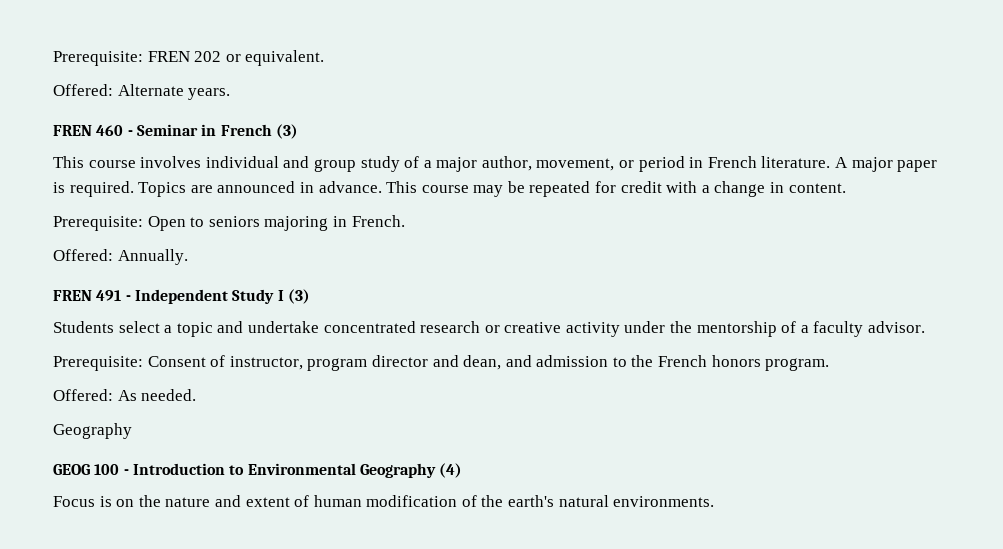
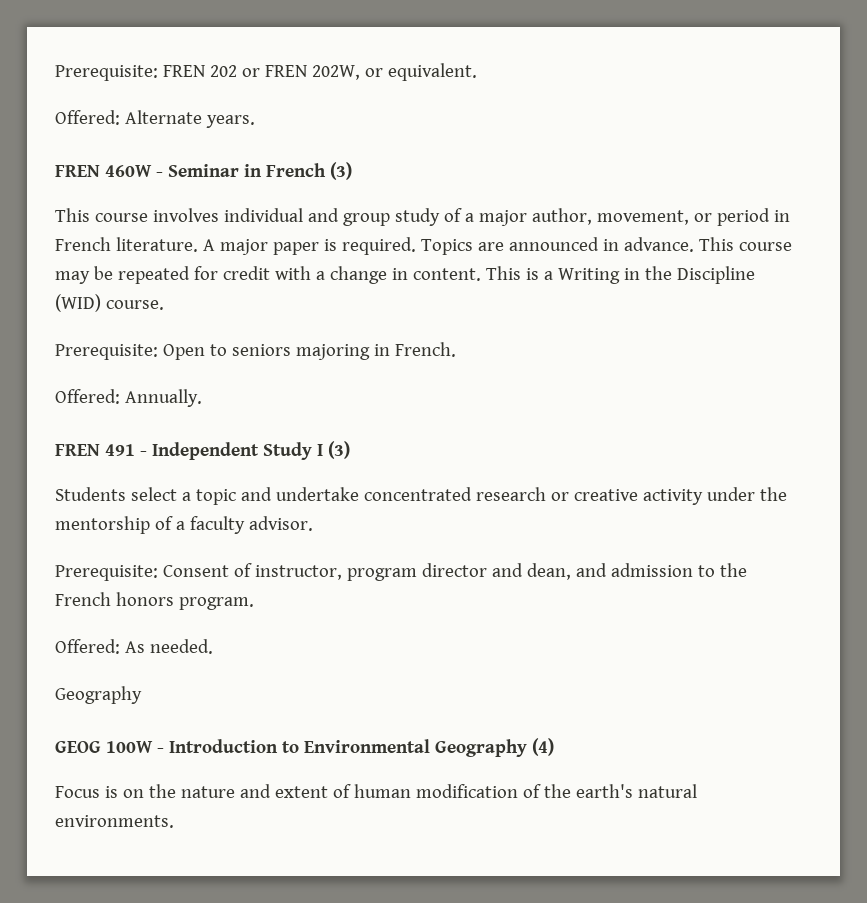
(241, 58) none -> [264,65,383,80] FREN 202W, or
[96,125,124,136] 460 -> [105,165,152,177] 460W
(846, 188) none -> [485,266,755,284] [55,294,164,312] This is a Writing in the Discipline (WID) course.
[94,464,120,475] 100 -> [106,741,153,753] 100W

